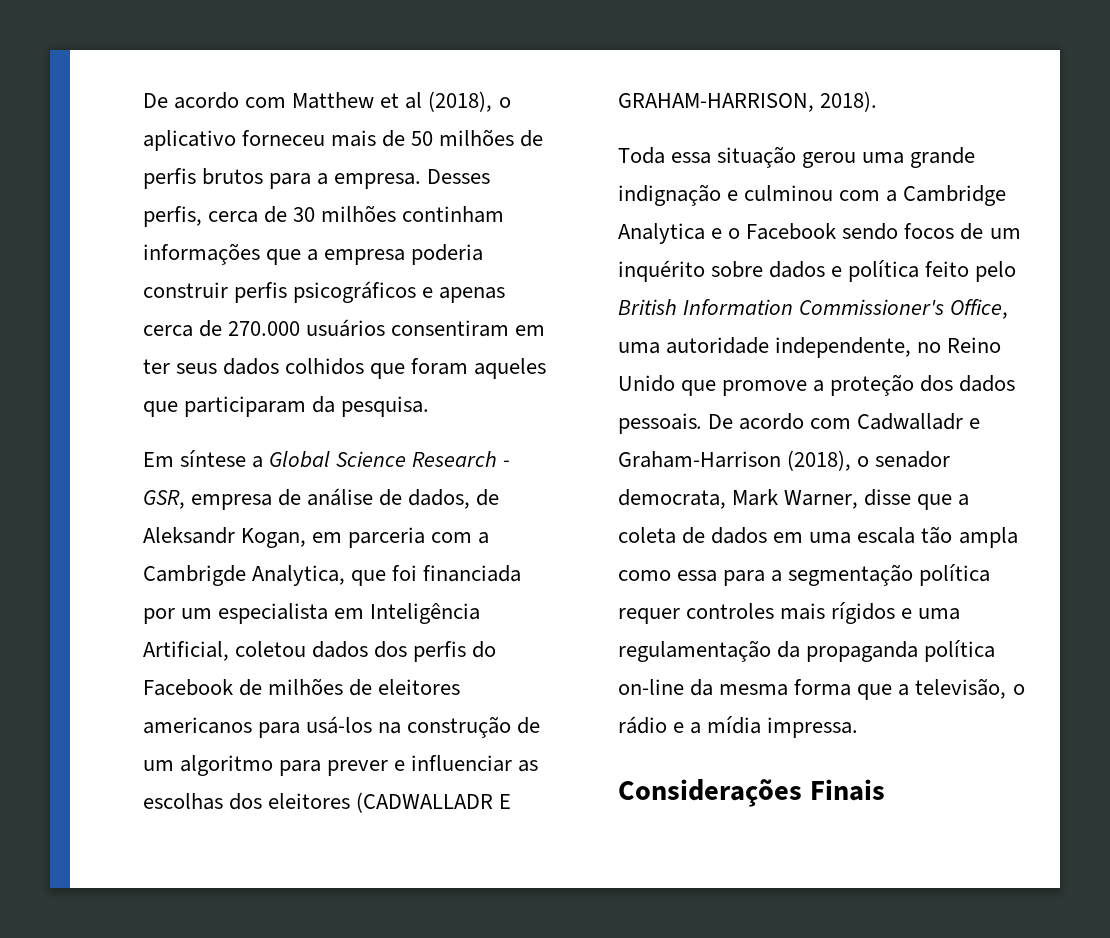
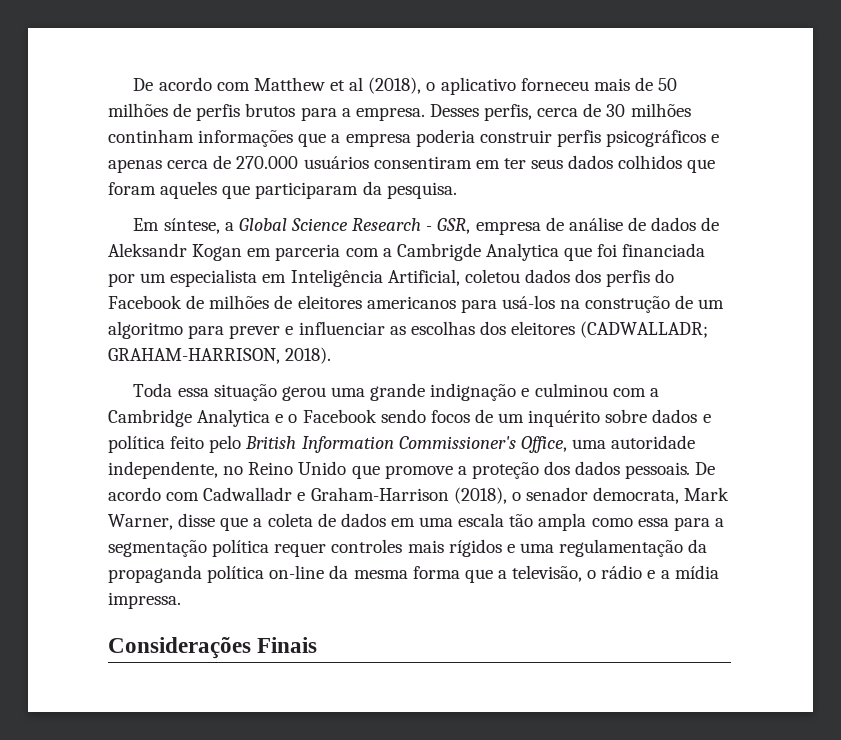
[180,450,247,467] síntese -> [163,218,220,234] síntese,
[408,489,471,509] dados, -> [651,217,697,231] dados
[241,528,307,548] Kogan, -> [192,244,243,261] Kogan
[252,565,346,586] Analytica, -> [485,243,559,261] Analytica
[356,792,512,813] (CADWALLADR E -> [580,321,709,338] (CADWALLADR;

